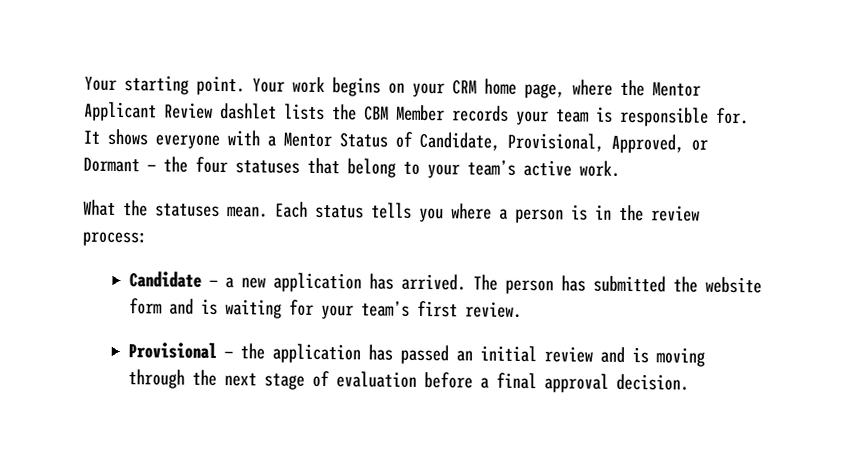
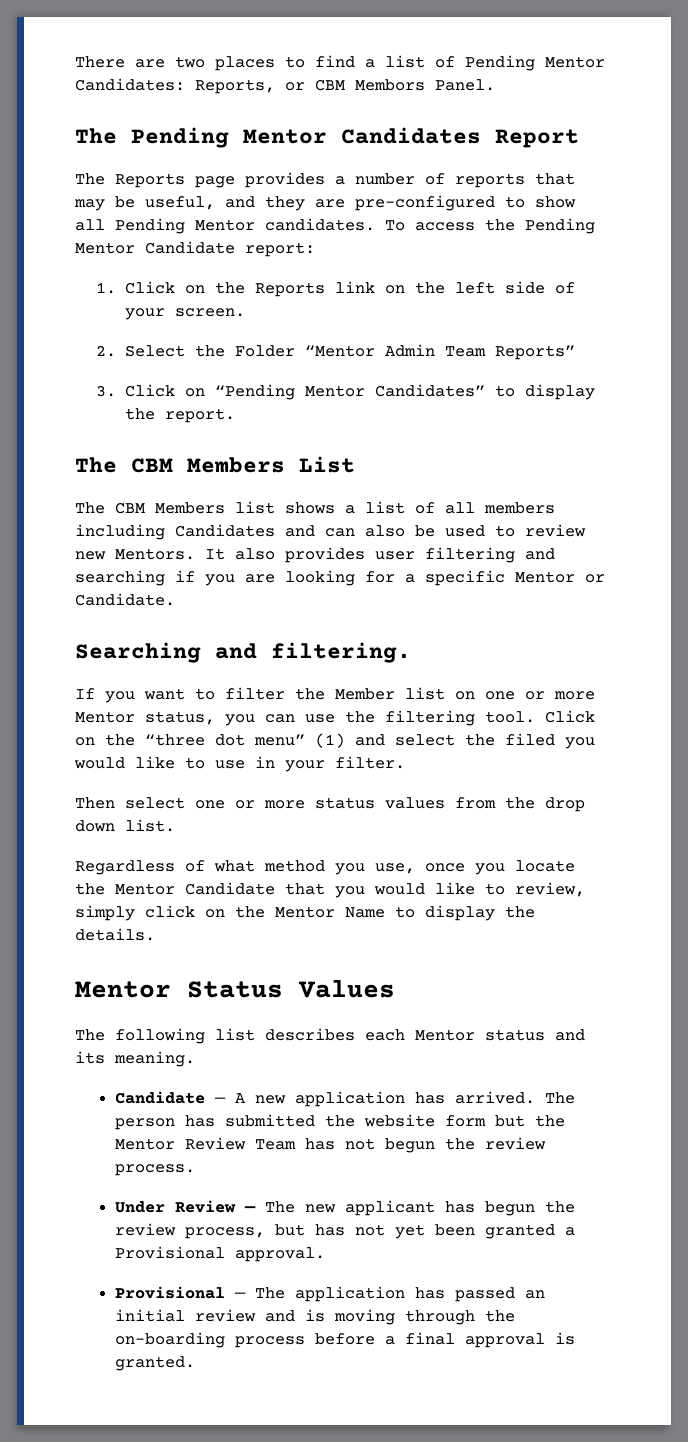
[84,75,701,99] [84,101,749,127] [83,128,708,154] [83,156,620,179] [83,199,700,224] [82,231,147,247] Your starting point. Your work begins on your CRM home page, where the Mentor Applicant Review dashlet lists the CBM Member records your team is responsible for. It shows everyone with a Mentor Status of Candidate, Provisional, Approved, or Dormant — the four statuses that belong to your team’s active work. // What the statuses mean. Each status tells you where a person is in the review process: -> [75,55,605,71] [75,78,495,94] [75,127,579,148] [75,172,575,188] [74,195,576,211] [75,218,595,234] [75,241,315,257] [96,281,575,297] [124,308,245,320] [96,344,575,360] [96,384,595,400] [124,408,235,423] [75,456,355,473] [75,501,555,514] [75,524,586,540] [75,547,555,563] [75,570,605,586] [75,593,175,606] [75,642,411,663] [75,687,595,703] [75,710,595,726] [75,733,595,749] [74,756,405,772] [75,797,585,812] [75,819,175,832] [75,860,575,875] [75,882,585,898] [75,905,535,921] [75,928,155,941] [75,980,395,998] [75,1028,585,1044] [75,1051,195,1067] There are two places to find a list of Pending Mentor Candidates: Reports, or CBM Membors Panel. // The Pending Mentor Candidates Report // The Reports page provides a number of reports that may be useful, and they are pre-configured to show all Pending Mentor candidates. To access the Pending Mentor Candidate report: // 1. Click on the Reports link on the left side of your screen. // 2. Select the Folder “Mentor Admin Team Reports” // 3. Click on “Pending Mentor Candidates” to display the report. // The CBM Members List // The CBM Members list shows a list of all members including Candidates and can also be used to review new Mentors. It also provides user filtering and searching if you are looking for a specific Mentor or Candidate. // Searching and filtering. // If you want to filter the Member list on one or more Mentor status, you can use the filtering tool. Click on the “three dot menu” (1) and select the filed you would like to use in your filter. // Then select one or more status values from the drop down list. // Regardless of what method you use, once you locate the Mentor Candidate that you would like to review, simply click on the Mentor Name to display the details. // Mentor Status Values // The following list describes each Mentor status and its meaning.
[224,277,234,289] a -> [234,1093,246,1103] A
[168,298,522,320] and is waiting for your team’s first review. -> [494,1115,565,1127] [114,1137,546,1153] [114,1164,195,1176] [114,1200,575,1216] [114,1223,575,1239] [114,1246,325,1262] but the Mentor Review Team has not begun the review process. // Under Review — The new applicant has begun the review process, but has not yet been granted a Provisional approval.
[239,343,265,360] the -> [254,1287,285,1299] The
[223,370,417,390] next stage of evaluation -> [114,1332,305,1348] on-boarding process
[615,373,689,391] decision. -> [554,1332,575,1345] [114,1356,195,1371] is granted.

